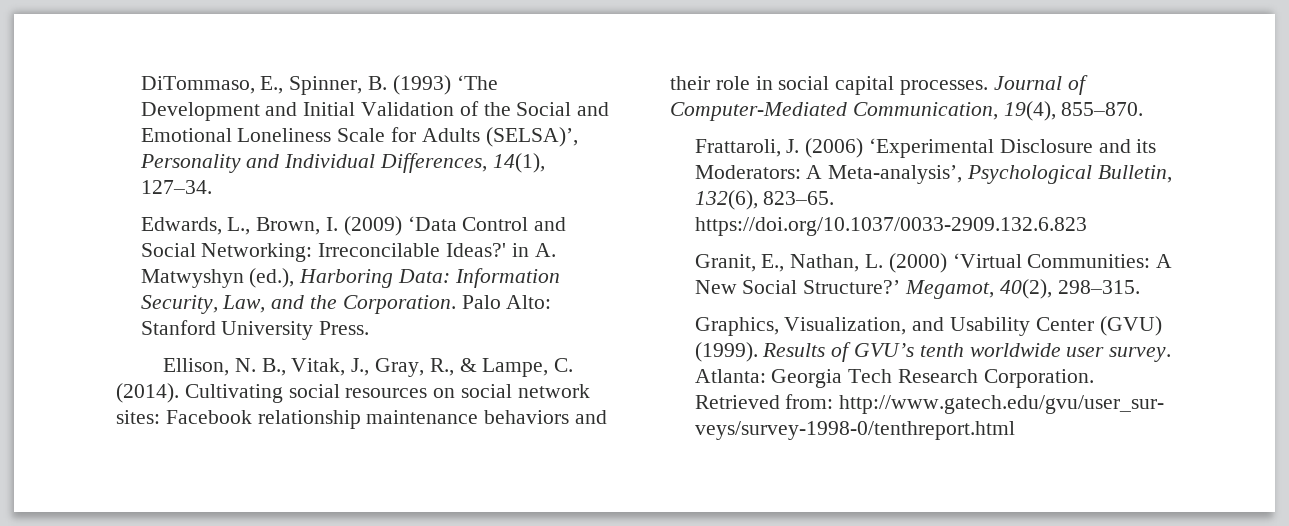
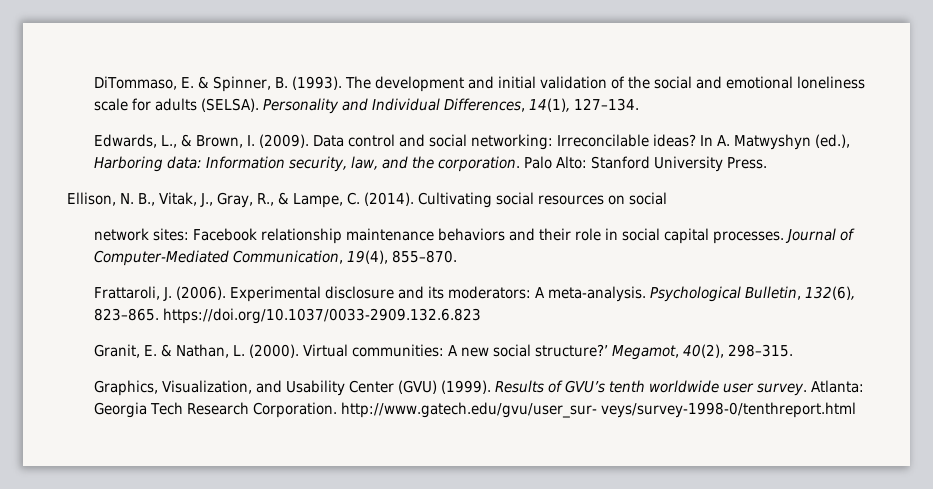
[260,75,498,95] [140,101,610,121] [140,127,578,147] E., Spinner, B. (1993) ‘The Development and Initial Validation of the Social and Emotional Loneliness Scale for Adults (SELSA)’, -> [180,76,865,92] [93,98,259,112] E. & Spinner, B. (1993). The development and initial validation of the social and emotional loneliness scale for adults (SELSA).
[140,180,212,194] 127–34. -> [573,98,639,111] 127–134.
(251, 226) none -> [180,134,192,147] &
[343,216,567,236] [140,243,556,262] [140,268,560,288] [140,295,266,314] (2009) ‘Data Control and Social Networking: Irreconcilable Ideas?' in A. Matwyshyn (ed.), Harboring Data: Information Security, Law, -> [258,134,850,150] [93,156,378,172] (2009). Data control and social networking: Irreconcilable ideas? In A. Matwyshyn (ed.), Harboring data: Information security, law,
[342,295,456,314] Corporation. -> [437,156,520,172] corporation.
(513, 391) none -> (667, 198) //
[805,138,1157,158] [694,165,963,184] (2006) ‘Experimental Disclosure and its Moderators: A Meta-analysis’, -> [175,286,646,302] (2006). Experimental disclosure and its moderators: A meta-analysis.
[763,191,835,205] 823–65. -> [93,308,159,321] 823–865.
[761,253,1173,273] [694,280,901,294] E., Nathan, L. (2000) ‘Virtual Communities: A New Social Structure?’ -> [143,344,608,358] E. & Nathan, L. (2000). Virtual communities: A new social structure?’
[694,394,834,409] Retrieved from: -> (337, 410) none

